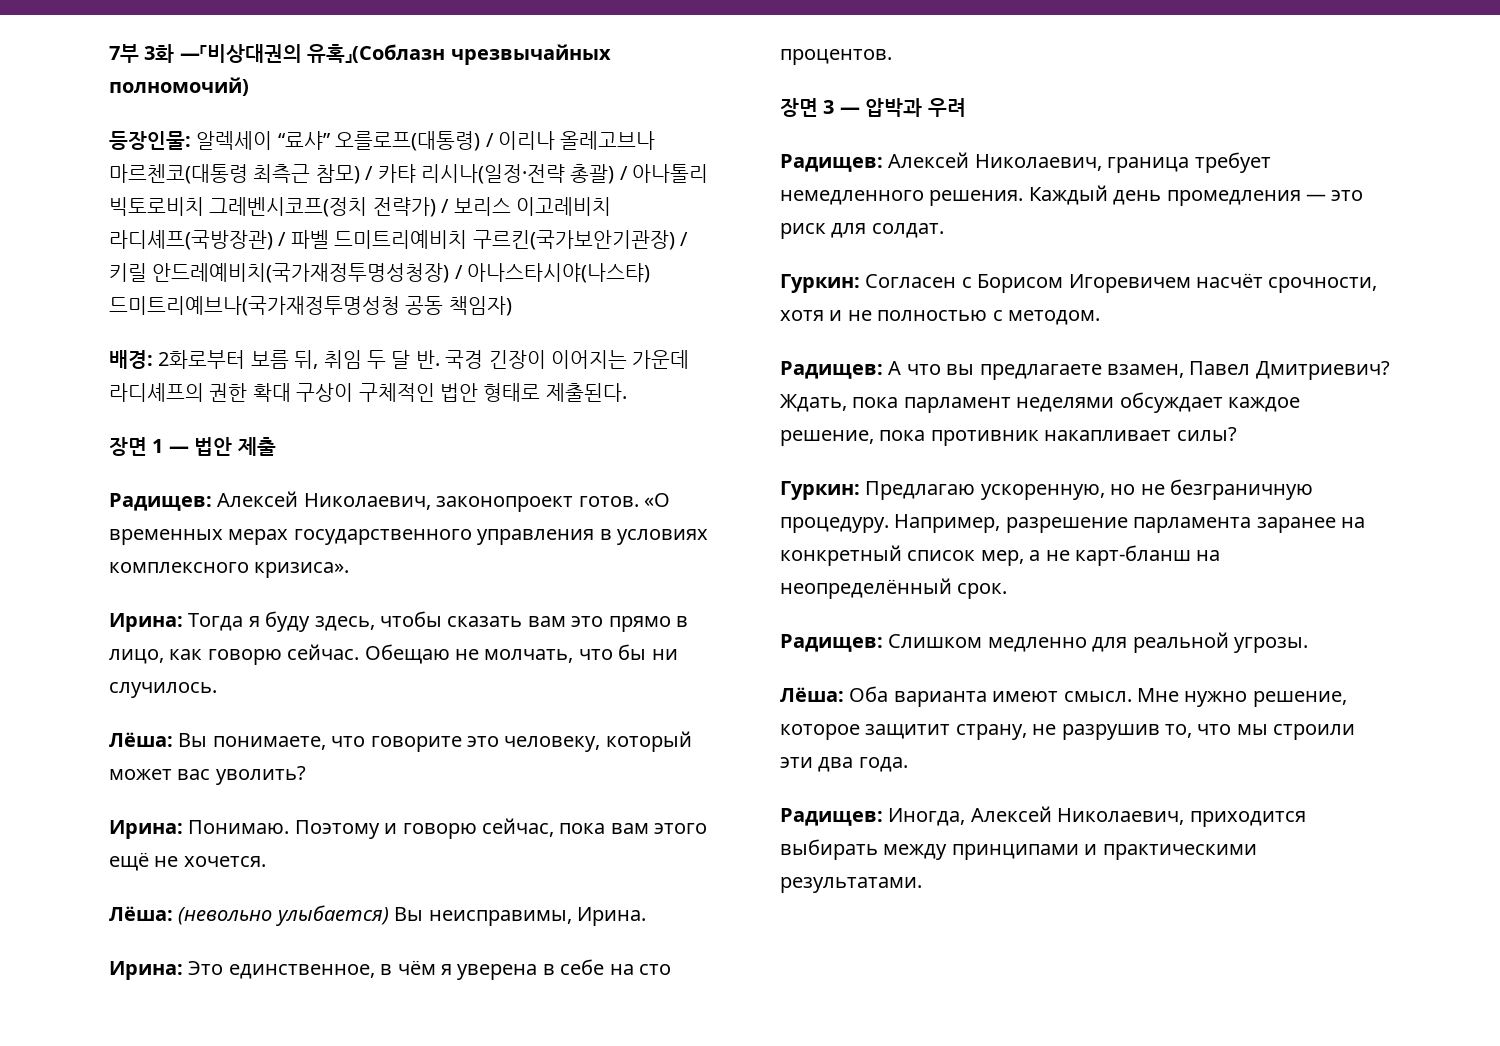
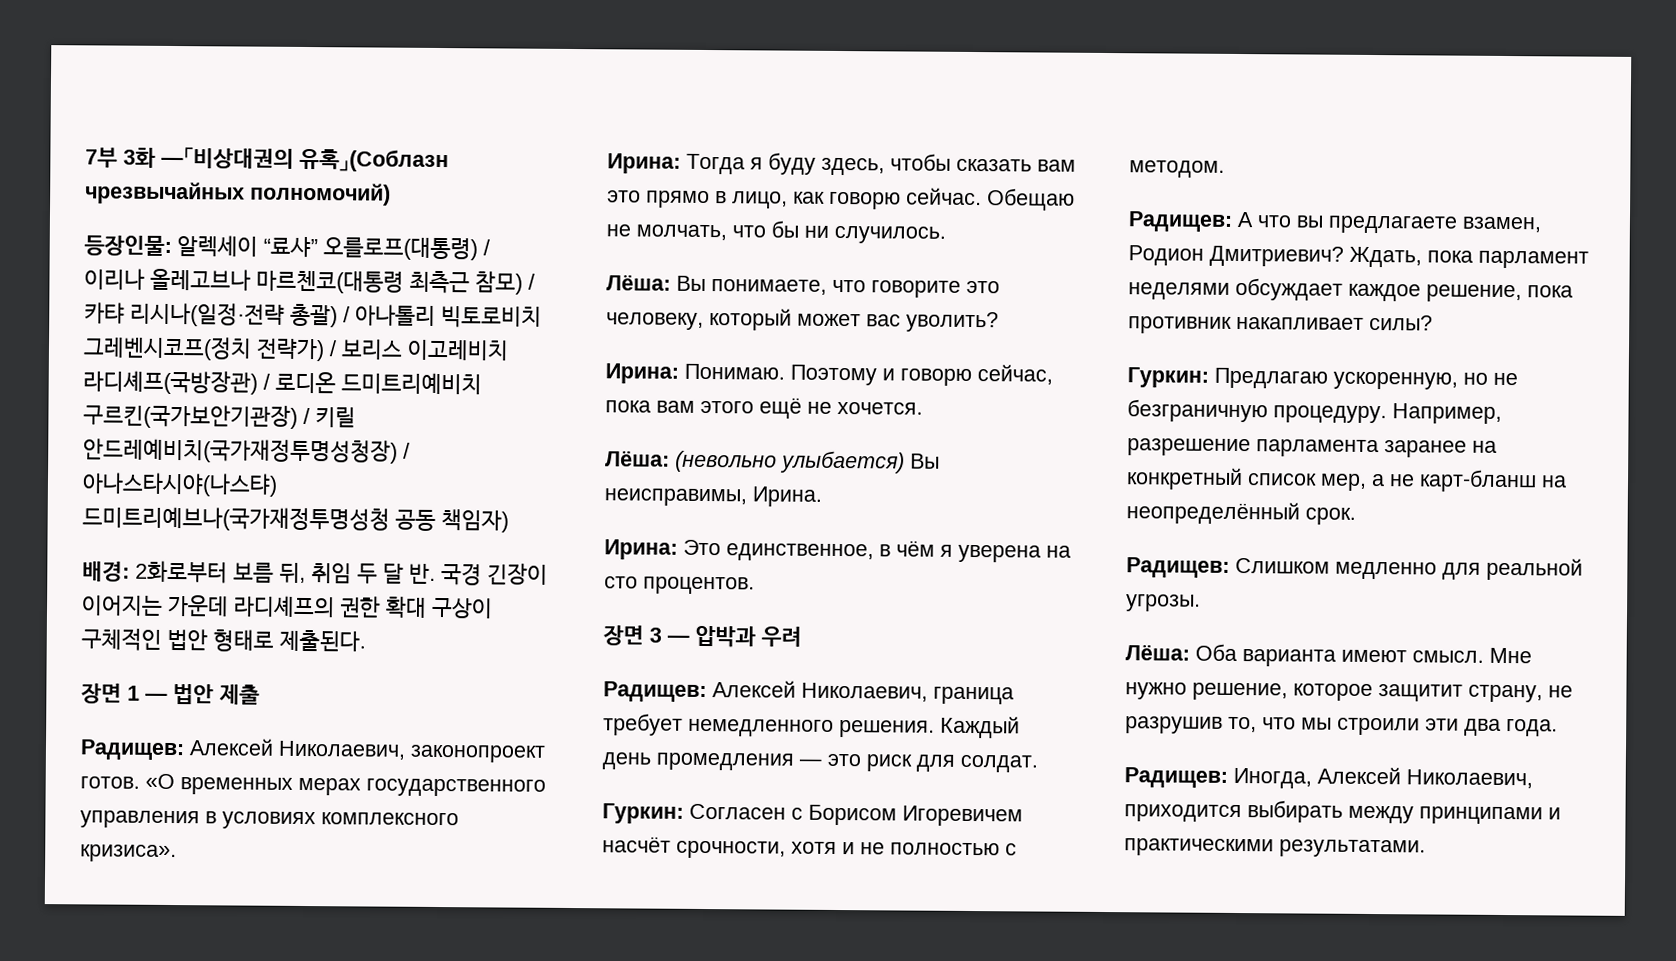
[290,230,329,249] 파벨 -> [275,371,336,394] 로디온
[542,959,605,975] в себе -> (1041, 553) none
[1189,361,1251,375] Павел -> [1128,245,1204,266] Родион

